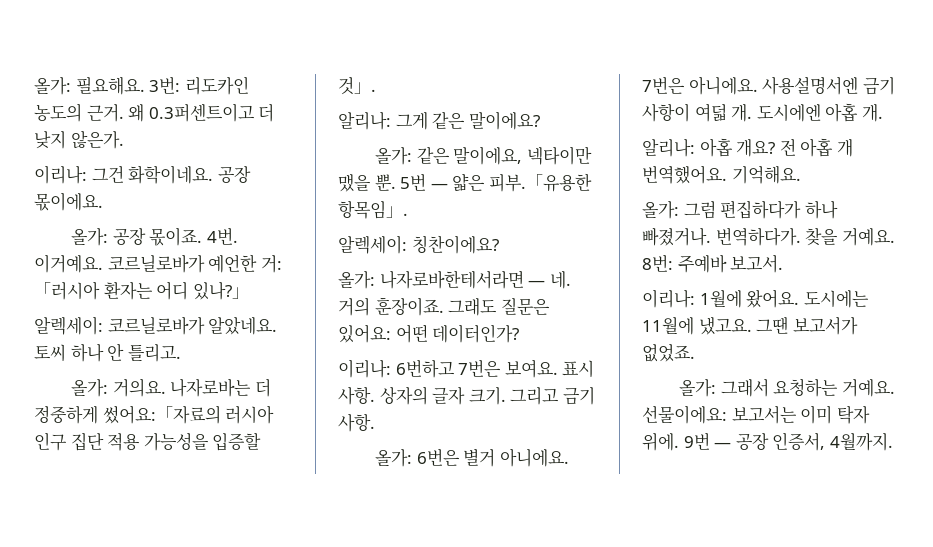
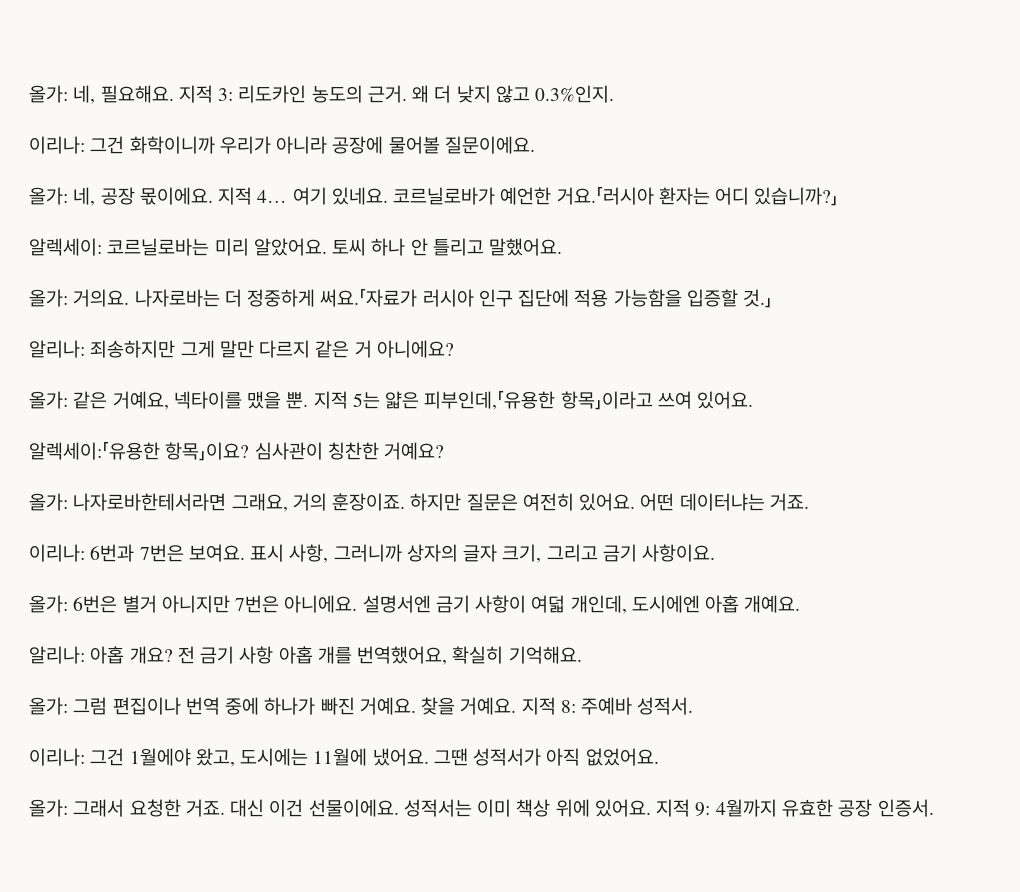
[34,76,181,95] 올가: 필요해요. 3번: -> [29,85,234,104] 올가: 네, 필요해요. 지적 3:
[148,103,255,122] 0.3퍼센트이고 -> (430, 94) none
[70,130,124,149] [34,165,251,184] [34,192,103,211] [71,227,238,246] [34,254,103,273] 않은가. // 이리나: 그건 화학이네요. 공장 몫이에요. // 올가: 공장 몫이죠. 4번. 이거예요. -> [495,85,615,103] [29,136,535,154] [29,187,388,206] 않고 0.3%인지. // 이리나: 그건 화학이니까 우리가 아니라 공장에 물어볼 질문이에요. // 올가: 네, 공장 몫이에요. 지적 4… 여기 있네요.
[260,255,282,273] 거: -> [556,187,596,205] 거요.
[192,281,232,300] 있나? -> [754,187,832,205] 있습니까?
[107,316,278,335] 코르닐로바가 알았네요. -> [107,238,327,256] 코르닐로바는 미리 알았어요.
[127,344,181,362] 틀리고. -> [432,238,563,256] 틀리고 말했어요.
[102,405,275,424] [34,432,262,451] [338,77,376,95] [338,111,540,130] [375,146,592,165] [338,173,592,192] [338,200,408,219] [338,235,499,254] [338,270,571,289] [338,297,550,316] [338,324,520,343] [338,359,455,378] 썼어요:「자료의 러시아 인구 집단 적용 가능성을 입증할 것」. // 알리나: 그게 같은 말이에요? // 올가: 같은 말이에요, 넥타이만 맸을 뿐. 5번 — 얇은 피부.「유용한 항목임」. // 알렉세이: 칭찬이에요? // 올가: 나자로바한테서라면 — 네. 거의 훈장이죠. 그래도 질문은 있어요: 어떤 데이터인가? // 이리나: 6번하고 -> [320,288,773,308] [29,340,454,358] [29,390,754,410] [29,441,445,461] [29,493,809,512] [29,544,135,562] 써요.「자료가 러시아 인구 집단에 적용 가능함을 입증할 것.」 // 알리나: 죄송하지만 그게 말만 다르지 같은 거 아니에요? // 올가: 같은 거예요, 넥타이를 맸을 뿐. 지적 5는 얇은 피부인데,「유용한 항목」이라고 쓰여 있어요. // 알렉세이:「유용한 항목」이요? 심사관이 칭찬한 거예요? // 올가: 나자로바한테서라면 그래요, 거의 훈장이죠. 하지만 질문은 여전히 있어요. 어떤 데이터냐는 거죠. // 이리나: 6번과
[338,386,375,405] 사항. -> [289,544,402,563] 사항, 그러니까
[468,387,506,405] 크기. -> [502,544,542,563] 크기,
[338,413,375,432] 사항. -> [642,544,716,562] 사항이요.
[499,448,569,467] 아니에요. -> [161,595,230,613] 아니지만
[762,76,859,95] 사용설명서엔 -> [362,595,431,613] 설명서엔
[731,103,753,122] 개. -> [570,595,627,614] 개인데,
[861,103,883,122] 개. -> [744,595,801,613] 개예요.
[800,138,853,157] [642,165,801,184] [642,200,838,219] [642,227,895,246] [642,254,784,273] [642,289,869,308] [642,316,858,335] [642,344,695,362] [679,378,895,397] [642,405,870,424] [642,432,893,451] 아홉 개 번역했어요. 기억해요. // 올가: 그럼 편집하다가 하나 빠졌거나. 번역하다가. 찾을 거예요. 8번: 주예바 보고서. // 이리나: 1월에 왔어요. 도시에는 11월에 냈고요. 그땐 보고서가 없었죠. // 올가: 그래서 요청하는 거예요. 선물이에요: 보고서는 이미 탁자 위에. 9번 — 공장 인증서, 4월까지. -> [200,646,582,665] [29,697,694,715] [29,748,659,767] [29,799,934,817] 금기 사항 아홉 개를 번역했어요, 확실히 기억해요. // 올가: 그럼 편집이나 번역 중에 하나가 빠진 거예요. 찾을 거예요. 지적 8: 주예바 성적서. // 이리나: 그건 1월에야 왔고, 도시에는 11월에 냈어요. 그땐 성적서가 아직 없었어요. // 올가: 그래서 요청한 거죠. 대신 이건 선물이에요. 성적서는 이미 책상 위에 있어요. 지적 9: 4월까지 유효한 공장 인증서.

